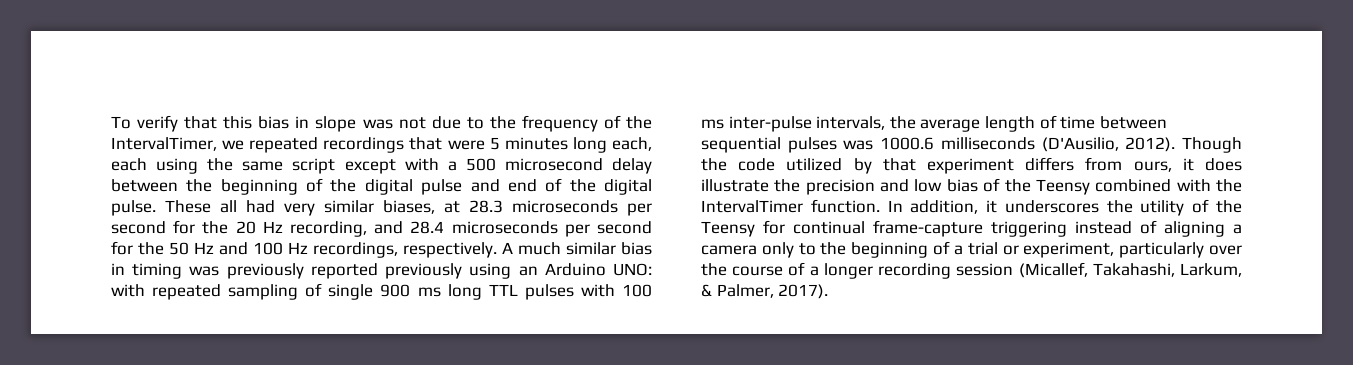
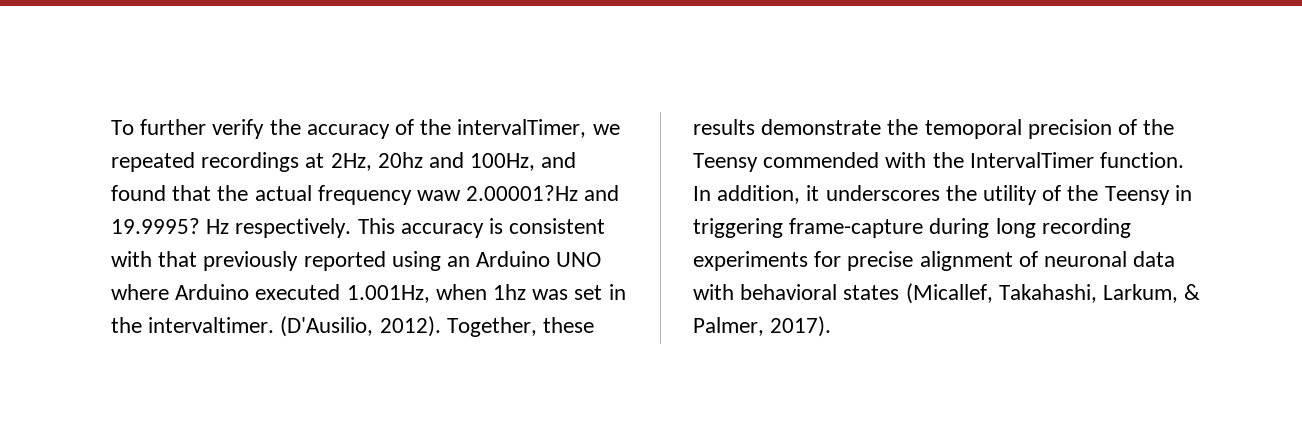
[137,115,652,132] [111,137,217,151] verify that this bias in slope was not due to the frequency of the IntervalTimer, -> [140,119,587,139] further verify the accuracy of the intervalTimer,
[409,137,652,153] [111,158,653,174] [111,178,653,195] [111,200,652,216] [111,220,652,237] [111,241,652,258] [111,263,220,279] that were 5 minutes long each, each using the same script except with a 500 microsecond delay between the beginning of the digital pulse and end of the digital pulse. These all had very similar biases, at 28.3 microseconds per second for the 20 Hz recording, and 28.4 microseconds per second for the 50 Hz and 100 Hz recordings, respectively. A much similar bias in timing was -> [305,152,577,171] [111,185,620,205] [111,218,606,238] [111,251,198,267] at 2Hz, 20hz and 100Hz, and found that the actual frequency waw 2.00001?Hz and 19.9995? Hz respectively. This accuracy is consistent with that
[385,263,463,279] previously -> (386, 261) none
[613,263,652,276] [111,283,652,300] [701,115,1167,132] [701,137,1242,153] [701,157,1242,174] [701,178,1172,195] UNO: with repeated sampling of single 900 ms long TTL pulses with 100 ms inter-pulse intervals, the average length of time between sequential pulses was 1000.6 milliseconds (D'Ausilio, 2012). Though the code utilized by that experiment differs from ours, it does illustrate the precision and low bias of the Teensy combined -> [556,252,602,267] [111,284,626,303] [111,316,595,337] [693,119,1175,139] [693,152,880,172] UNO where Arduino executed 1.001Hz, when 1hz was set in the intervaltimer. (D'Ausilio, 2012). Together, these results demonstrate the temoporal precision of the Teensy commended
[763,220,1242,237] [701,241,1242,258] [701,262,1014,279] for continual frame-capture triggering instead of aligning a camera only to the beginning of a trial or experiment, particularly over the course of a longer recording session -> [1174,185,1192,201] [693,218,1131,238] [693,251,1176,271] [693,284,900,300] in triggering frame-capture during long recording experiments for precise alignment of neuronal data with behavioral states

